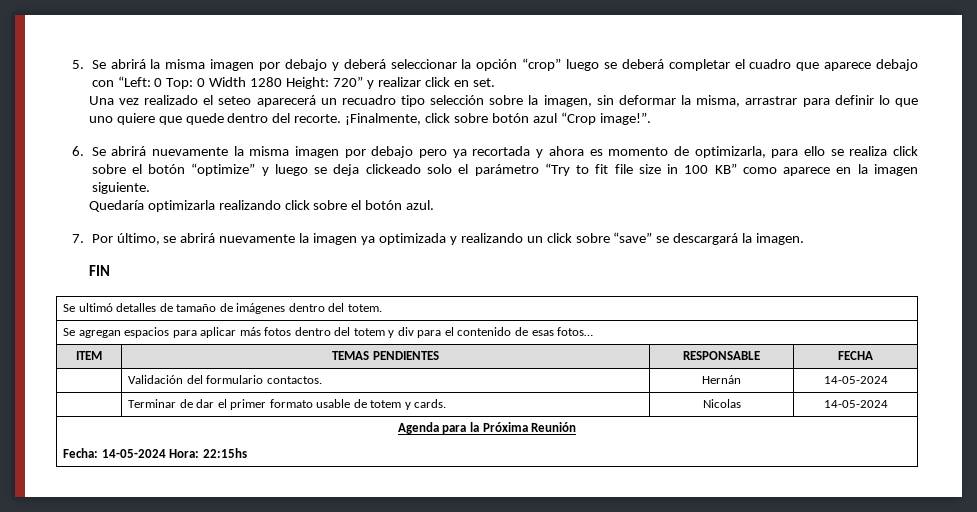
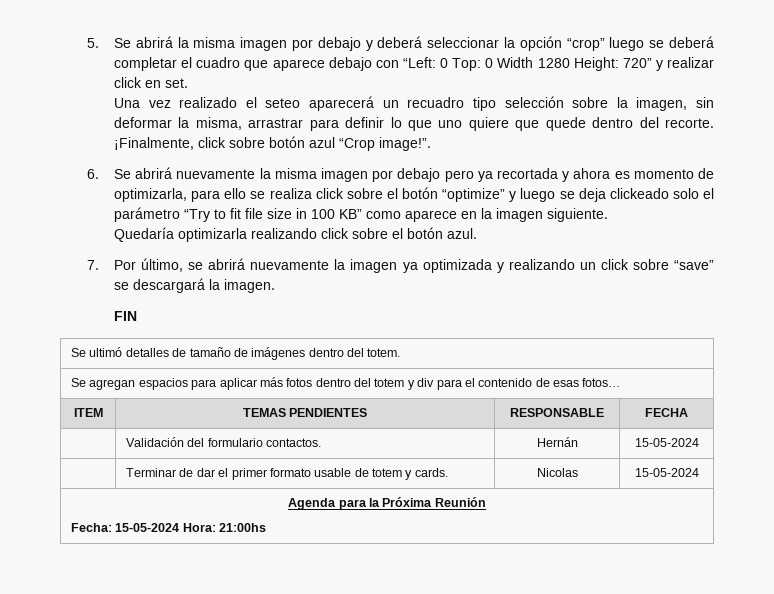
[823,376,888,384] 14-05-2024 -> [634,438,699,447] 15-05-2024
[823,400,888,408] 14-05-2024 -> [634,468,699,477] 15-05-2024
[101,448,247,458] 14-05-2024 Hora: 22:15hs -> [115,523,267,532] 15-05-2024 Hora: 21:00hs

